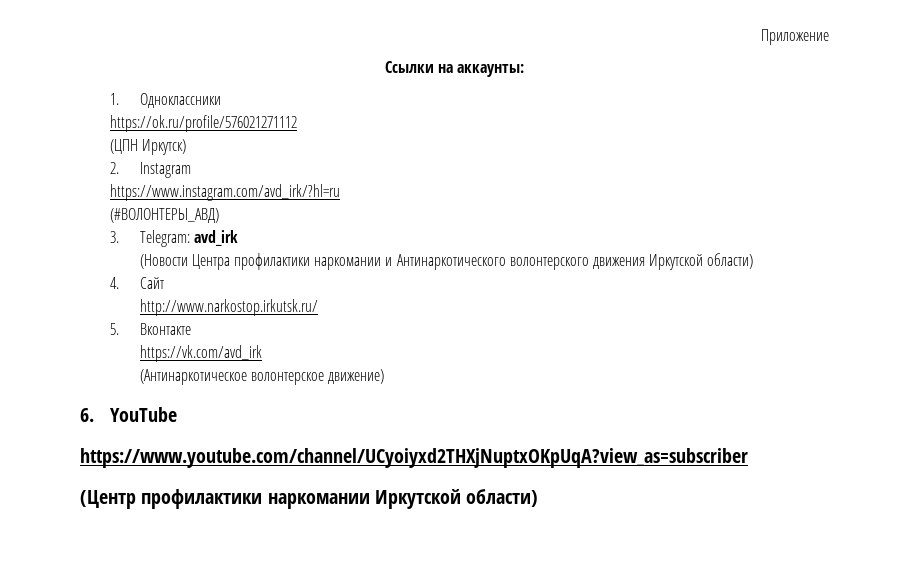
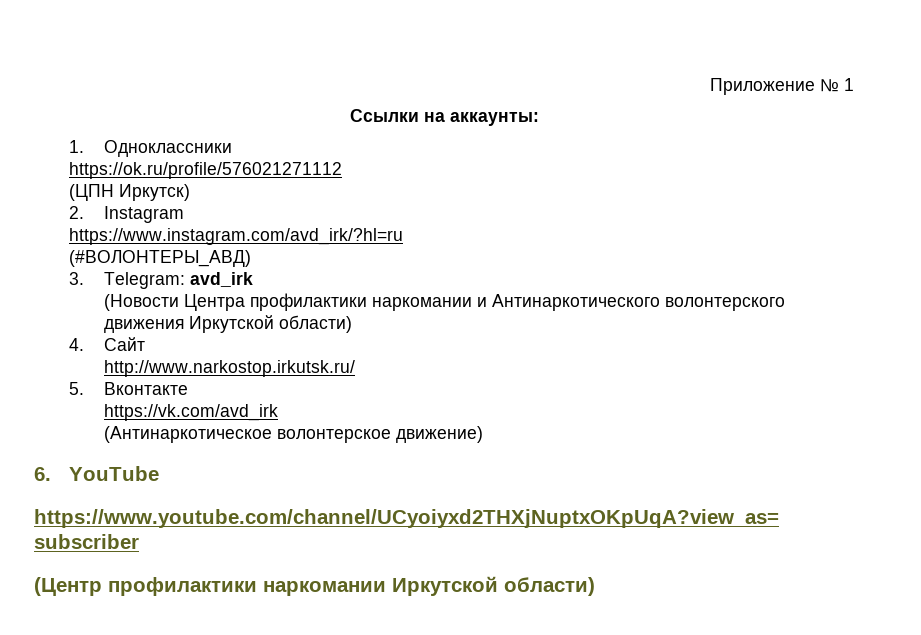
(829, 37) none -> [820,78,854,92] № 1

